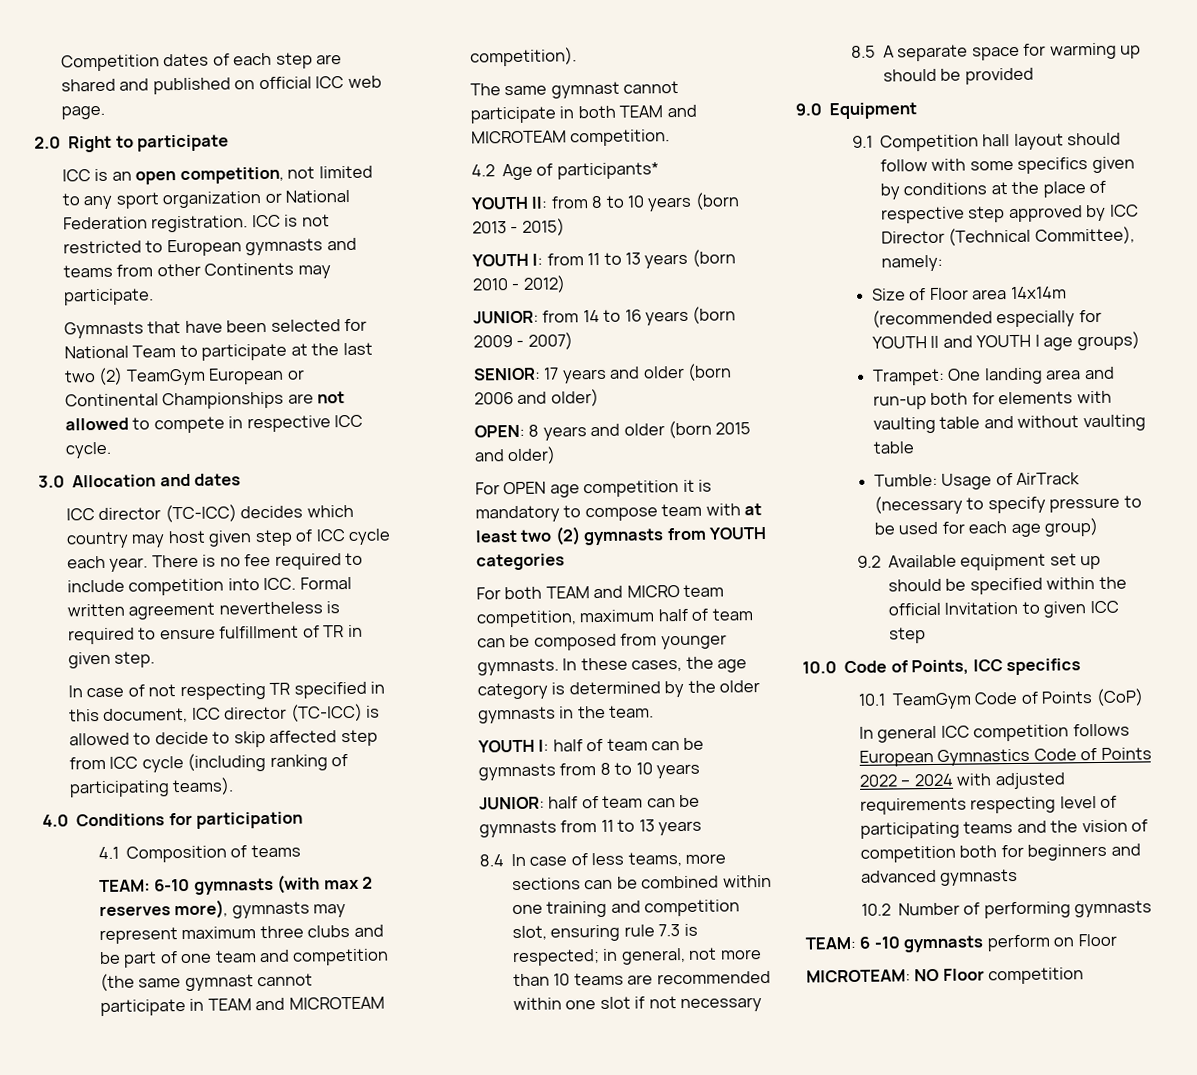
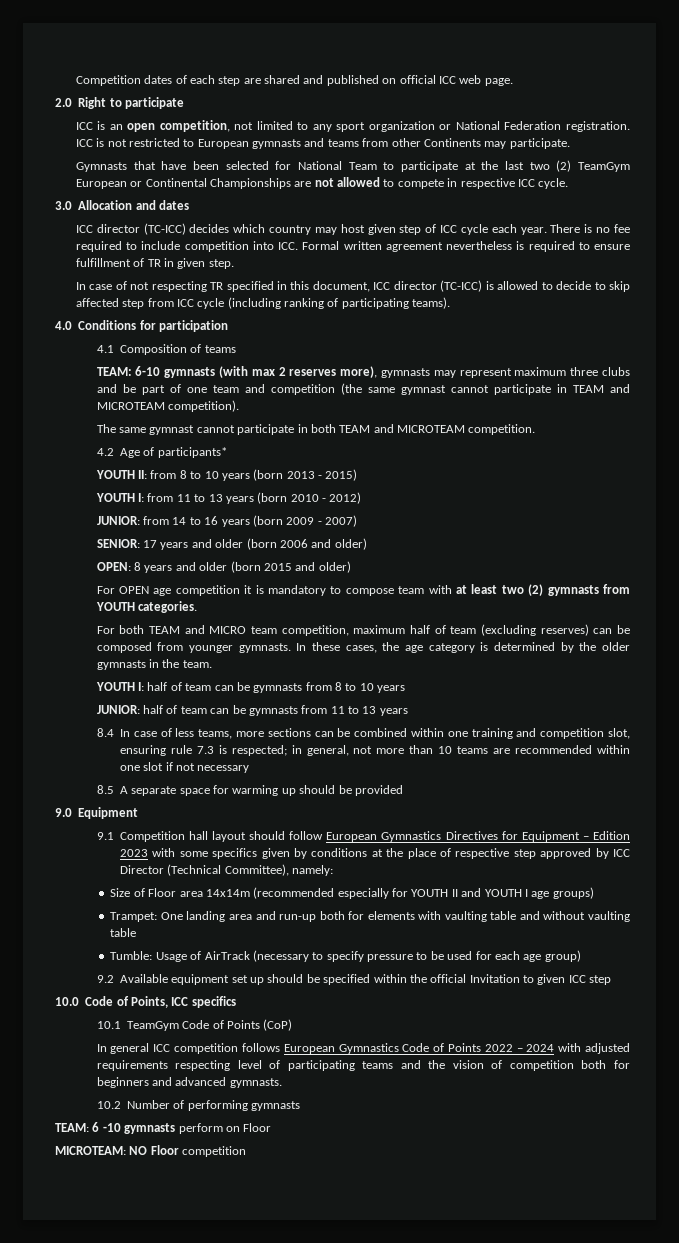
[475,553,565,571] categories -> [138,601,198,613] categories.
(754, 614) none -> [480,624,589,636] (excluding reserves)
(928, 165) none -> [326,831,630,842] [119,849,148,857] European Gymnastics Directives for Equipment – Edition 2023
[940,868,1019,886] gymnasts -> [229,1078,282,1088] gymnasts.

